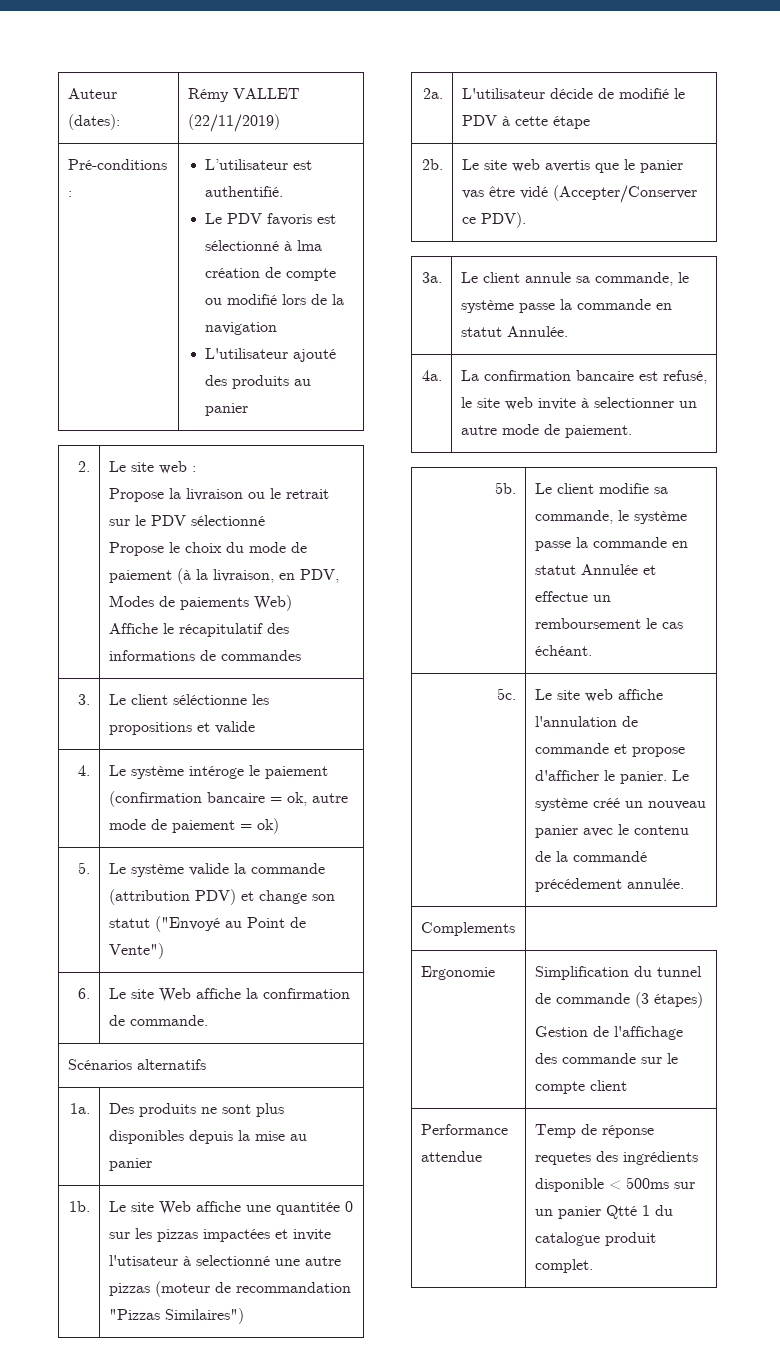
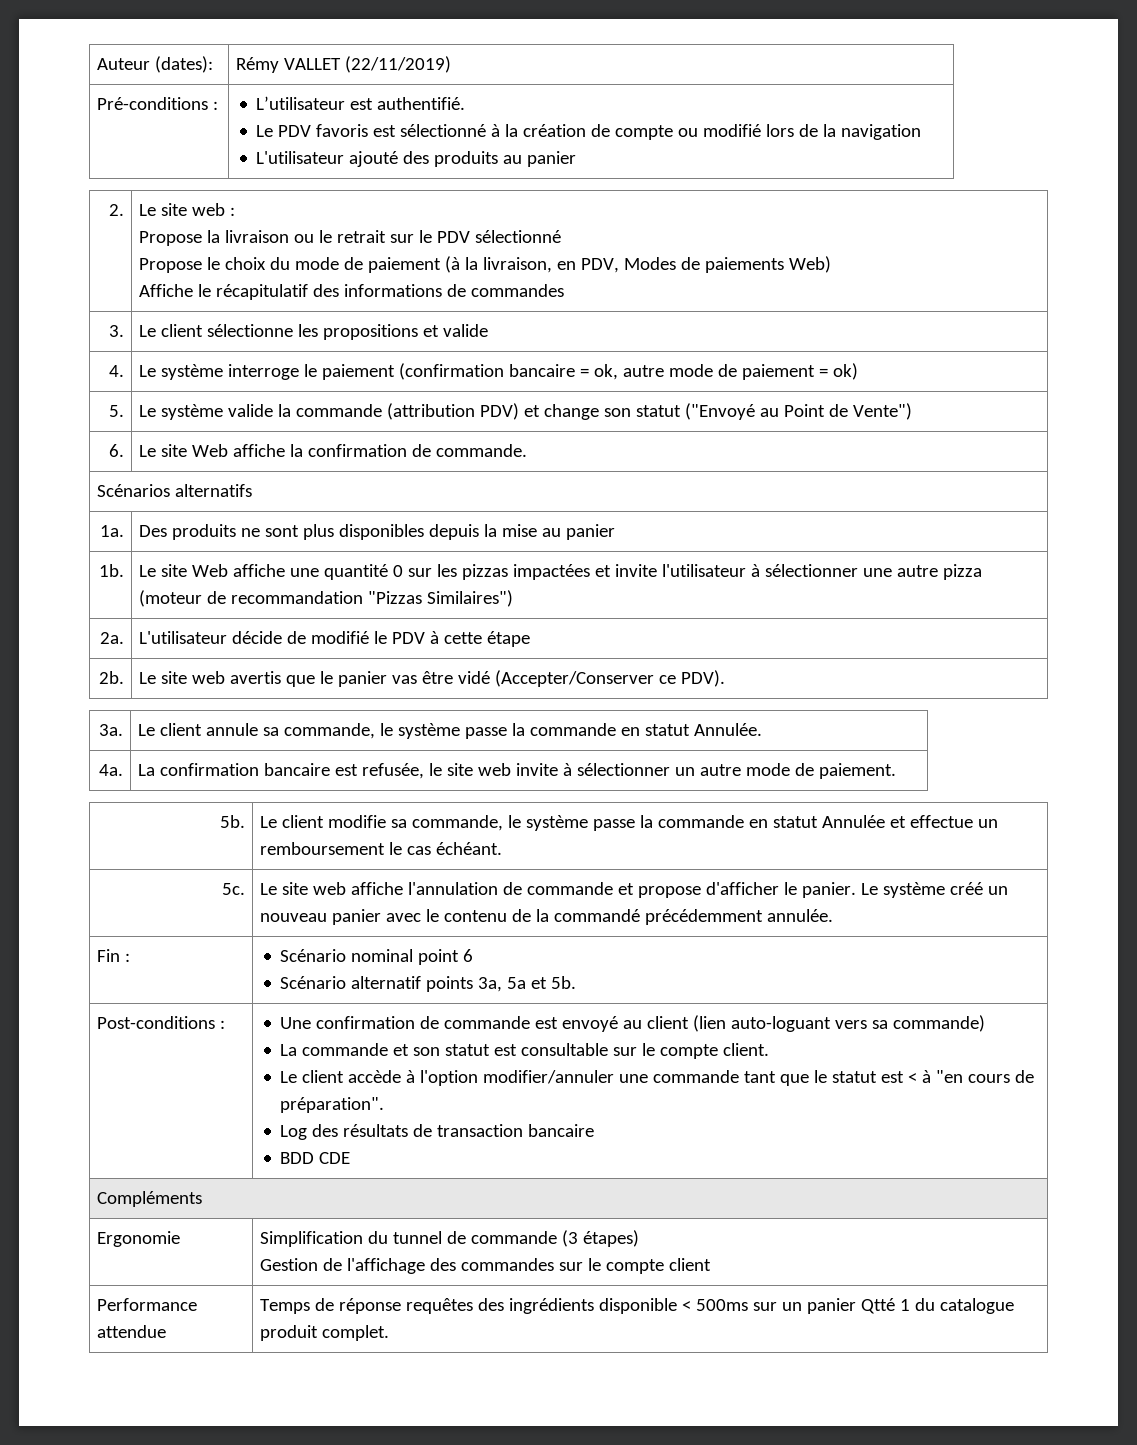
[297,240,323,251] lma -> [505,124,519,137] la
[172,694,247,705] séléctionne -> [207,324,294,337] sélectionne
[188,766,244,779] intéroge -> [228,364,300,380] interroge
[275,1202,340,1215] quantitée -> [324,564,389,580] quantité
[108,1255,270,1266] l'utisateur à selectionné -> [662,564,859,577] l'utilisateur à sélectionner
[108,1283,150,1296] pizzas -> [943,564,983,580] pizza
[662,370,707,384] refusé, -> [362,763,425,779] refusée,
[593,397,674,408] selectionner -> [577,763,671,776] sélectionner
[534,878,622,892] précédement -> [645,909,764,925] précédemment
[420,922,515,936] Complements -> [97,949,131,962] [280,949,474,965] [280,976,577,992] [97,1016,226,1029] [280,1015,986,1032] [280,1043,770,1059] [280,1070,1035,1086] [280,1097,385,1113] [280,1124,595,1140] [280,1152,351,1164] [97,1191,203,1207] Fin : | Scénario nominal point 6 // Scénario alternatif points 3a, 5a et 5b. // Post-conditions : | Une confirmation de commande est envoyé au client (lien auto-loguant vers sa commande) // La commande et son statut est consultable sur le compte client. // Le client accède à l'option modifier/annuler une commande tant que le statut est < à "en cours de préparation". // Log des résultats de transaction bancaire // BDD CDE // Compléments
[561,1053,636,1064] commande -> [461,1258,555,1271] commandes
[534,1124,576,1138] Temp -> [260,1299,311,1314] Temps
[534,1152,591,1165] requetes -> [406,1298,474,1314] requêtes

